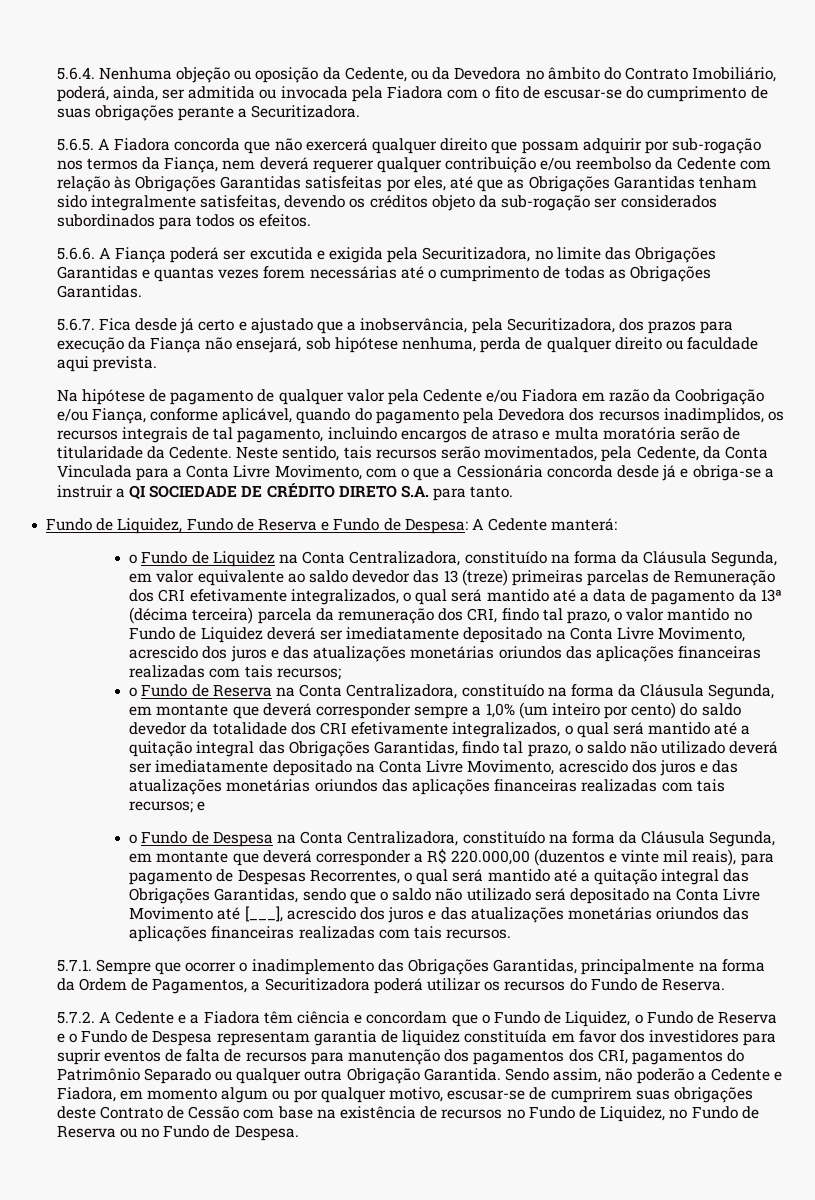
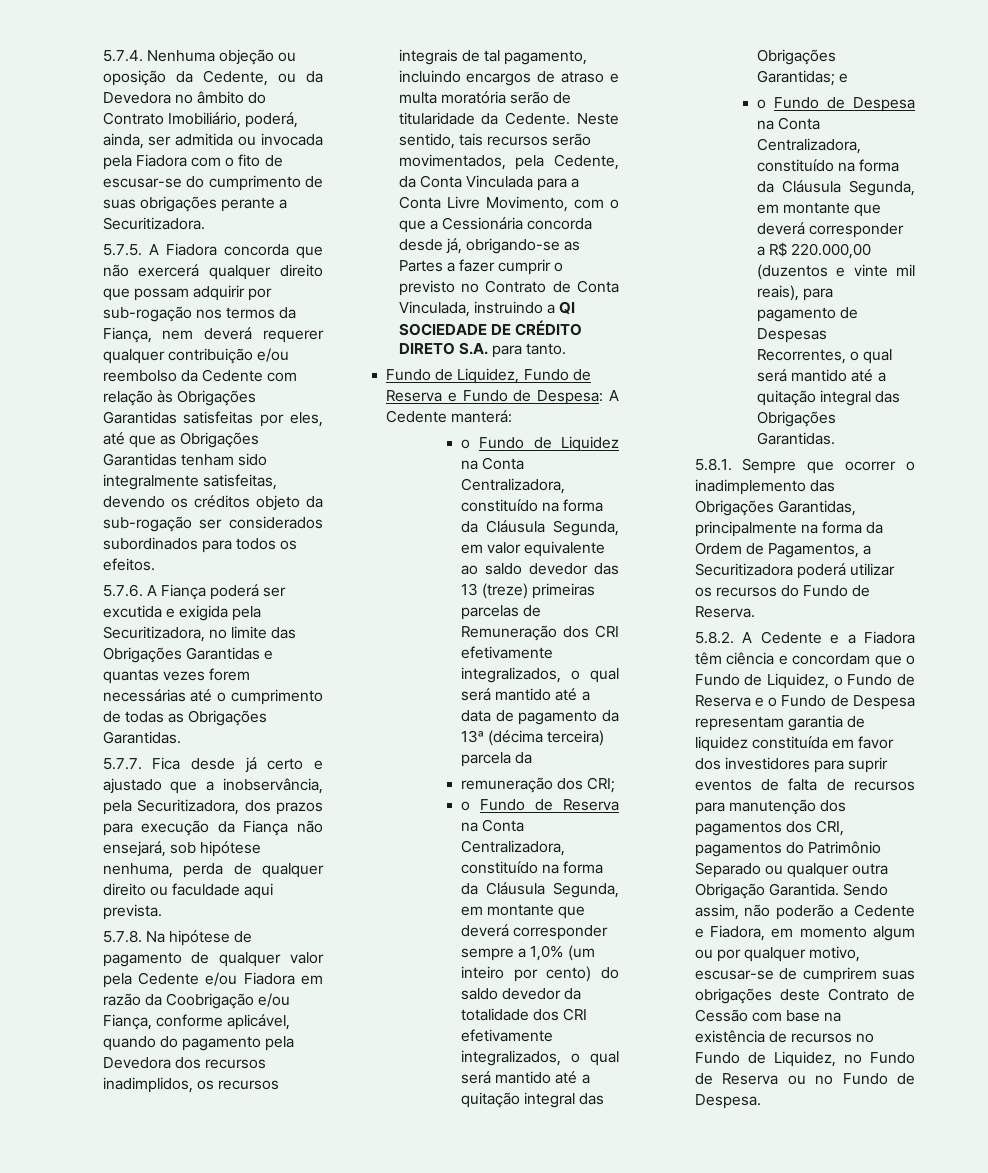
[56,67,95,80] 5.6.4. -> [102,50,143,62] 5.7.4.
[56,138,94,151] 5.6.5. -> [102,244,142,256] 5.7.5.
[56,247,95,260] 5.6.6. -> [102,584,143,597] 5.7.6.
[56,318,95,331] 5.6.7. -> [102,758,142,770] 5.7.7.
(157, 364) none -> [102,930,142,943] 5.7.8.
[662,465,774,481] [56,485,113,498] já e obriga-se a instruir -> [445,238,581,254] [398,259,564,275] [398,280,619,296] [398,301,543,317] já, obrigando-se as Partes a fazer cumprir o previsto no Contrato de Conta Vinculada, instruindo
(334, 614) none -> (533, 758) //
[467,608,752,624] [129,627,746,643] [129,646,762,662] [129,665,341,680] CRI, findo tal prazo, o valor mantido no Fundo de Liquidez deverá ser imediatamente depositado na Conta Livre Movimento, acrescido dos juros e das atualizações monetárias oriundos das aplicações financeiras realizadas com tais recursos; -> [587,777,616,793] CRI;
[373,741,779,757] [129,760,739,776] [129,779,725,795] [129,801,194,813] Garantidas, findo tal prazo, o saldo não utilizado deverá ser imediatamente depositado na Conta Livre Movimento, acrescido dos juros e das atualizações monetárias oriundos das aplicações financeiras realizadas com tais recursos; -> [757,70,836,86] Garantidas;
[214,888,761,904] [129,906,750,923] [129,926,512,942] [56,959,92,972] Garantidas, sendo que o saldo não utilizado será depositado na Conta Livre Movimento até [___], acrescido dos juros e das atualizações monetárias oriundos das aplicações financeiras realizadas com tais recursos. // 5.7.1. -> [757,432,836,445] [694,458,732,471] Garantidas. // 5.8.1.
[56,1011,95,1024] 5.7.2. -> [694,631,734,644] 5.8.2.

